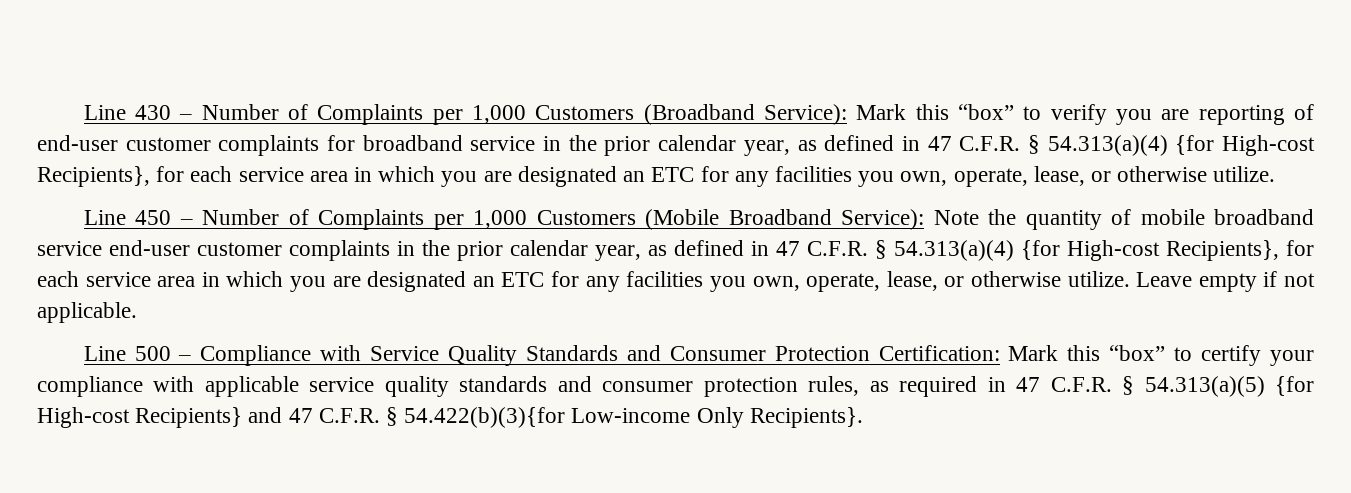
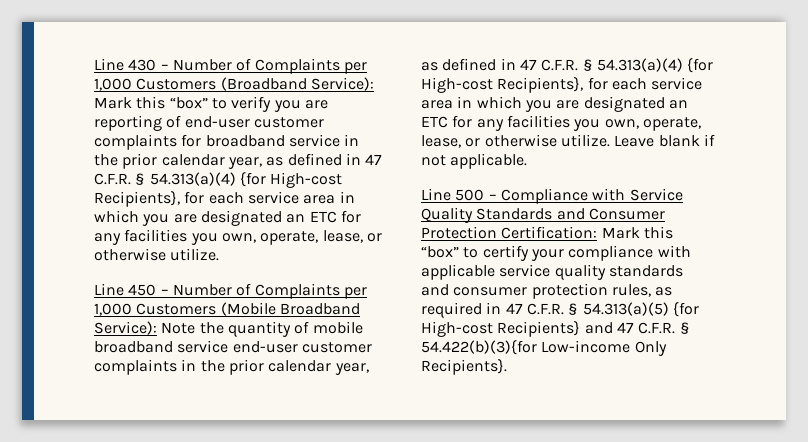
[1198,273,1257,292] empty -> [658,135,700,147] blank

